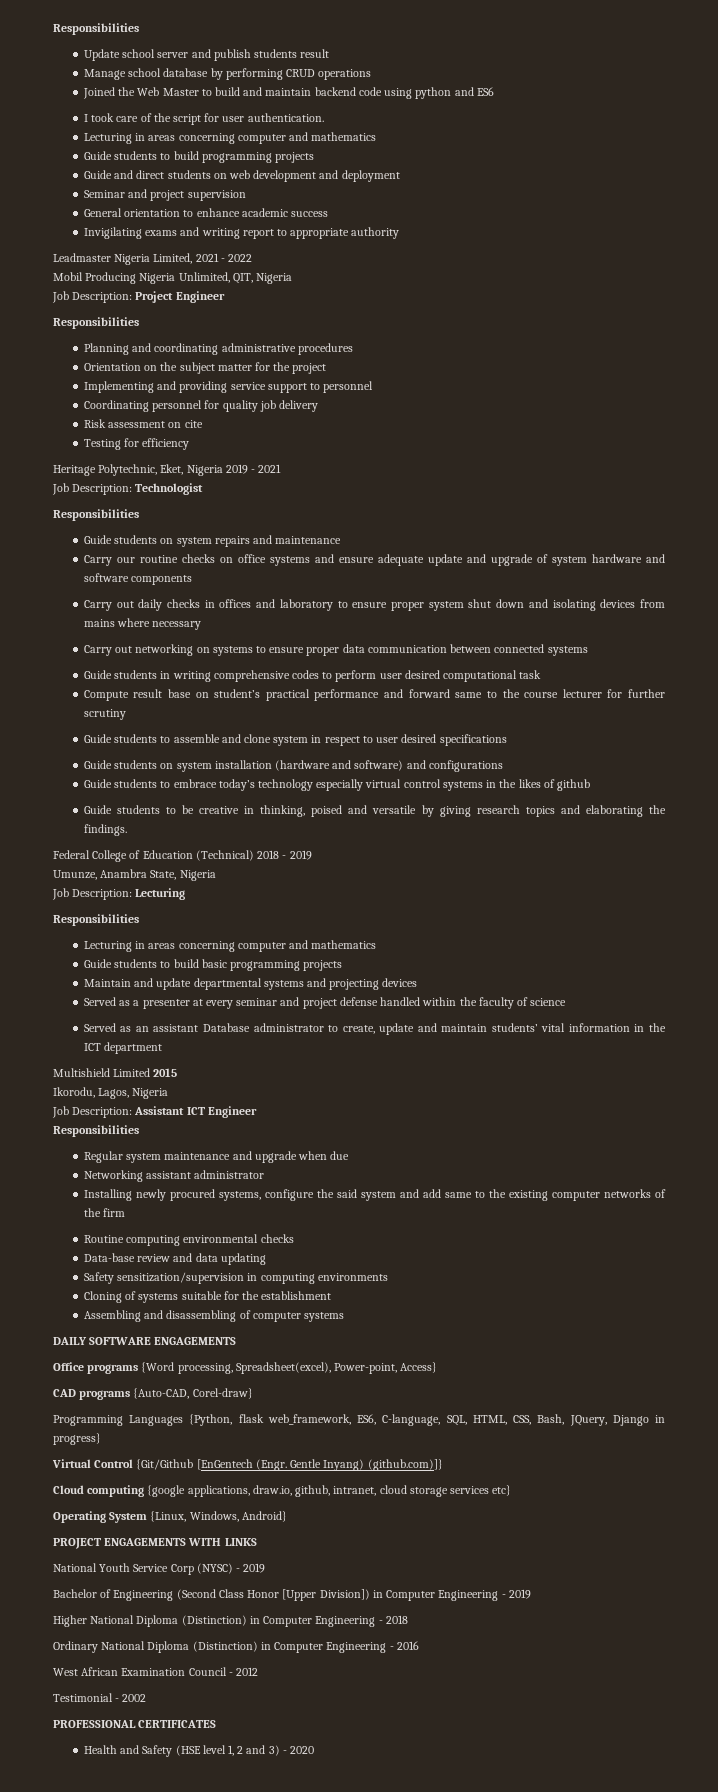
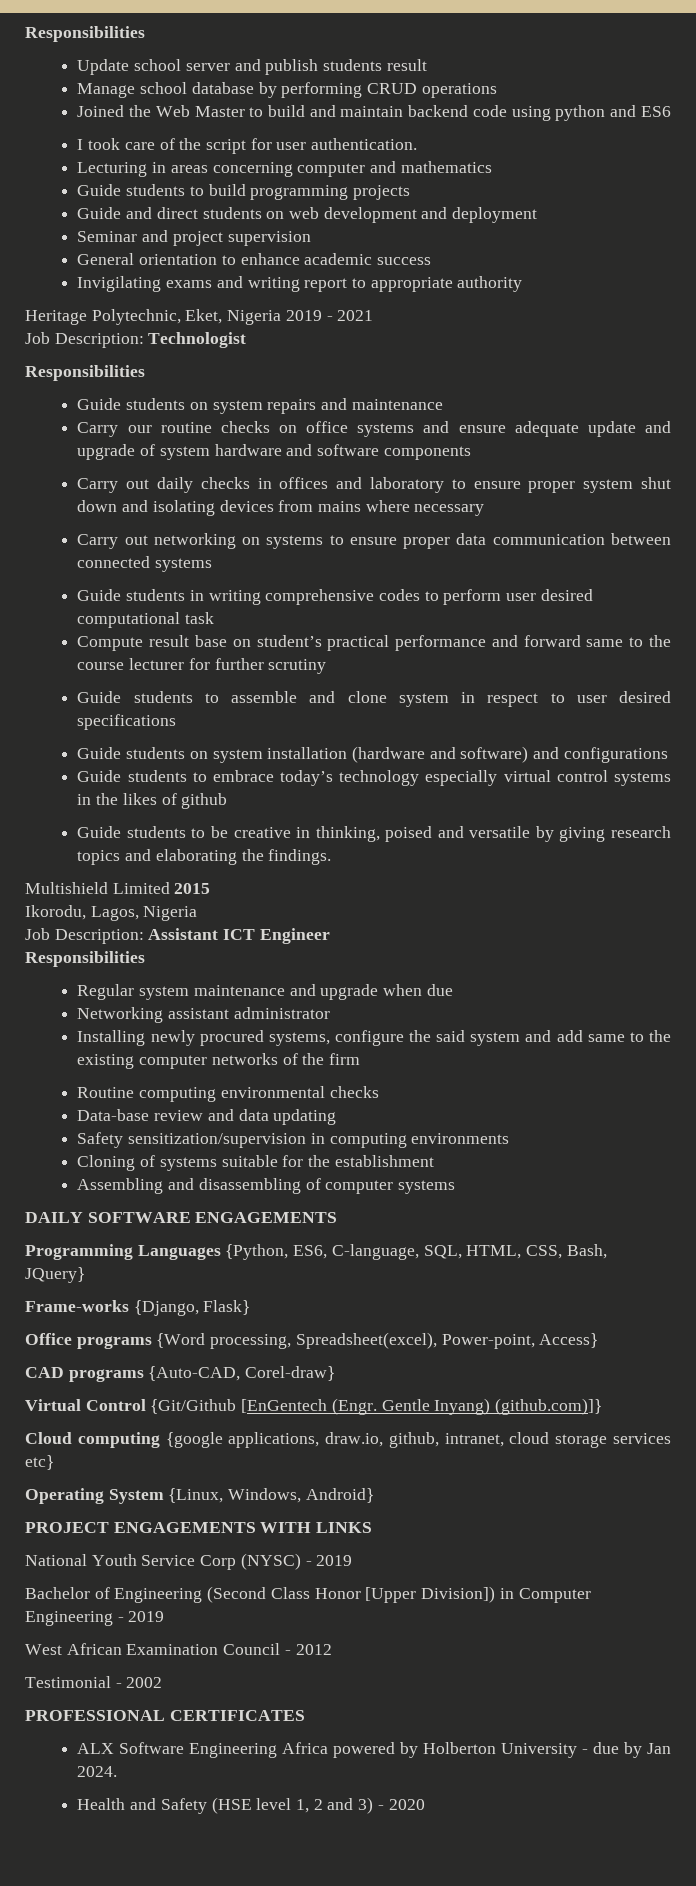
[53,253,253,265] [53,272,293,284] [52,291,225,303] [53,317,139,329] [83,343,353,355] [83,362,327,374] [83,381,374,393] [83,400,319,412] [83,419,203,428] [83,438,190,450] // Leadmaster Nigeria Limited, 2021 - 2022 // Mobil Producing Nigeria Unlimited, QIT, Nigeria // Job Description: Project Engineer // Responsibilities // Planning and coordinating administrative procedures // Orientation on the subject matter for the project // Implementing and providing service support to personnel // Coordinating personnel for quality job delivery // Risk assessment on cite // Testing for efficiency -> (523, 284) none
[53,850,312,862] [53,869,216,881] [52,888,186,900] [53,914,139,926] [83,940,377,952] [83,959,343,971] [83,978,418,990] [83,997,567,1009] [83,1023,667,1035] [83,1042,163,1054] // Federal College of Education (Technical) 2018 - 2019 // Umunze, Anambra State, Nigeria // Job Description: Lecturing // Responsibilities // Lecturing in areas concerning computer and mathematics // Guide students to build basic programming projects // Maintain and update departmental systems and projecting devices // Served as a presenter at every seminar and project defense handled within the faculty of science // Served as an assistant Database administrator to create, update and maintain students’ vital information in the ICT department -> (332, 857) none
(237, 1341) none -> [25,1244,607,1260] [25,1267,85,1283] [25,1300,251,1316] // Programming Languages {Python, ES6, C-language, SQL, HTML, CSS, Bash, JQuery} // Frame-works {Django, Flask}
[53,1414,666,1426] [53,1433,101,1445] // Programming Languages {Python, flask web_framework, ES6, C-language, SQL, HTML, CSS, Bash, JQuery, Django in progress} -> (336, 1373) none
[53,1615,408,1627] [53,1641,419,1653] // Higher National Diploma (Distinction) in Computer Engineering - 2018 // Ordinary National Diploma (Distinction) in Computer Engineering - 2016 -> (165, 1616) none
(217, 1724) none -> [77,1742,671,1758] [77,1766,118,1777] // ALX Software Engineering Africa powered by Holberton University - due by Jan 2024.

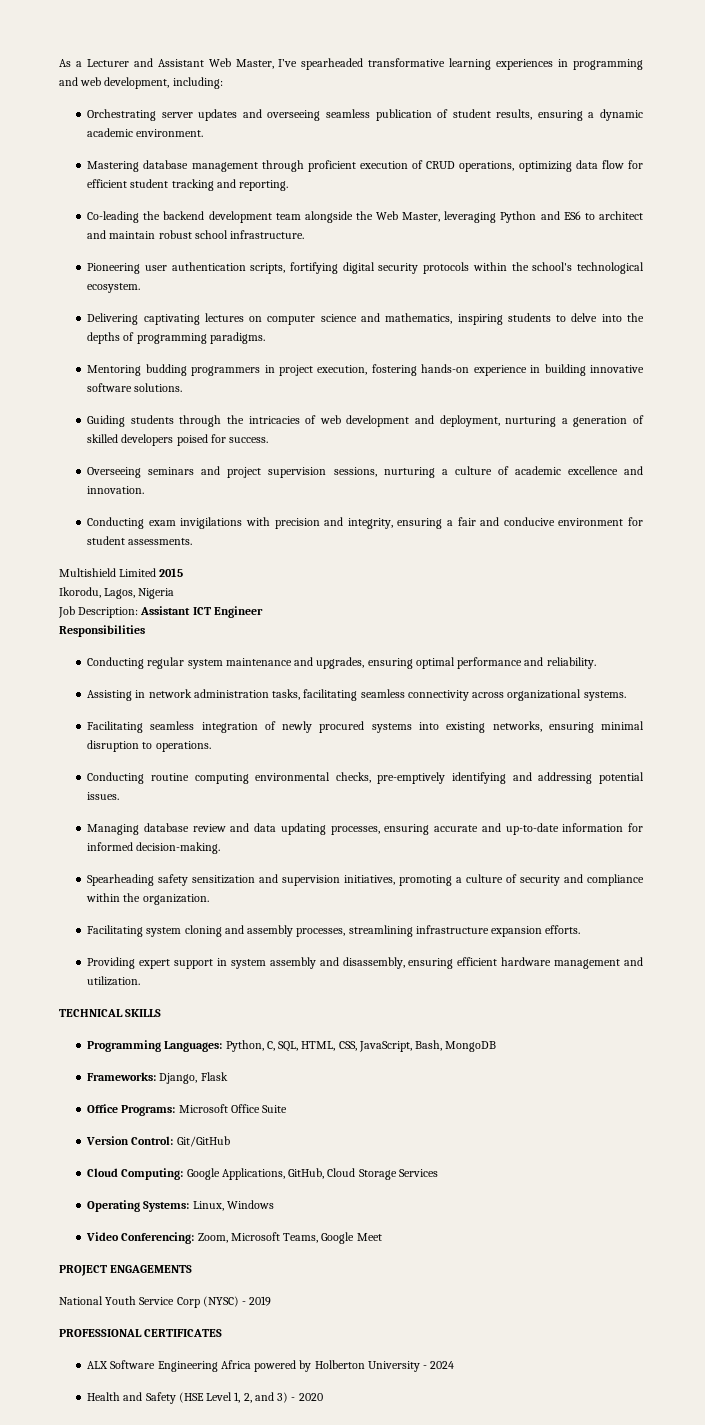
[25,26,145,42] [77,59,427,75] [77,82,497,98] [77,105,671,121] [77,138,418,154] [77,161,492,177] [77,184,411,200] [77,207,538,223] [77,230,311,246] [77,253,432,265] [77,276,523,292] [25,309,374,325] [25,332,247,348] [25,365,145,381] [77,398,443,414] [77,421,671,437] [77,444,471,460] [77,477,671,493] [77,500,485,516] [77,533,671,549] [77,556,213,572] [77,589,593,605] [77,612,215,628] [77,635,672,651] [77,658,327,674] [77,691,671,707] [77,714,177,730] [77,746,668,763] [77,770,672,786] [77,793,228,809] [77,826,671,842] [77,849,332,865] Responsibilities // Update school server and publish students result // Manage school database by performing CRUD operations // Joined the Web Master to build and maintain backend code using python and ES6 // I took care of the script for user authentication. // Lecturing in areas concerning computer and mathematics // Guide students to build programming projects // Guide and direct students on web development and deployment // Seminar and project supervision // General orientation to enhance academic success // Invigilating exams and writing report to appropriate authority // Heritage Polytechnic, Eket, Nigeria 2019 - 2021 // Job Description: Technologist // Responsibilities // Guide students on system repairs and maintenance // Carry our routine checks on office systems and ensure adequate update and upgrade of system hardware and software components // Carry out daily checks in offices and laboratory to ensure proper system shut down and isolating devices from mains where necessary // Carry out networking on systems to ensure proper data communication between connected systems // Guide students in writing comprehensive codes to perform user desired computational task // Compute result base on student’s practical performance and forward same to the course lecturer for further scrutiny // Guide students to assemble and clone system in respect to user desired specifications // Guide students on system installation (hardware and software) and configurations // Guide students to embrace today’s technology especially virtual control systems in the likes of github // Guide students to be creative in thinking, poised and versatile by giving research topics and elaborating the findings. -> [59,58,643,70] [59,77,223,89] [87,109,644,121] [87,128,204,137] [87,160,644,172] [87,179,289,191] [87,211,643,223] [87,230,305,239] [87,262,644,274] [87,283,141,293] [87,313,644,325] [87,332,265,344] [87,364,644,376] [87,383,183,392] [87,415,644,427] [87,434,269,446] [87,466,644,478] [87,486,145,494] [87,517,643,529] [87,536,193,545] As a Lecturer and Assistant Web Master, I’ve spearheaded transformative learning experiences in programming and web development, including: // Orchestrating server updates and overseeing seamless publication of student results, ensuring a dynamic academic environment. // Mastering database management through proficient execution of CRUD operations, optimizing data flow for efficient student tracking and reporting. // Co-leading the backend development team alongside the Web Master, leveraging Python and ES6 to architect and maintain robust school infrastructure. // Pioneering user authentication scripts, fortifying digital security protocols within the school's technological ecosystem. // Delivering captivating lectures on computer science and mathematics, inspiring students to delve into the depths of programming paradigms. // Mentoring budding programmers in project execution, fostering hands-on experience in building innovative software solutions. // Guiding students through the intricacies of web development and deployment, nurturing a generation of skilled developers poised for success. // Overseeing seminars and project supervision sessions, nurturing a culture of academic excellence and innovation. // Conducting exam invigilations with precision and integrity, ensuring a fair and conducive environment for student assessments.
[77,984,135,1000] Regular -> [87,657,185,669] Conducting regular
[320,984,453,1000] [77,1007,330,1023] [77,1030,671,1046] [77,1053,361,1069] [77,1086,379,1102] [77,1109,337,1125] [77,1132,510,1148] [77,1155,434,1171] [77,1178,456,1194] [25,1212,338,1223] [25,1244,607,1260] [25,1267,85,1283] [25,1300,251,1316] [25,1332,599,1349] [25,1366,336,1382] [25,1398,603,1415] [25,1432,671,1448] [25,1455,54,1470] [25,1488,374,1504] upgrade when due // Networking assistant administrator // Installing newly procured systems, configure the said system and add same to the existing computer networks of the firm // Routine computing environmental checks // Data-base review and data updating // Safety sensitization/supervision in computing environments // Cloning of systems suitable for the establishment // Assembling and disassembling of computer systems // DAILY SOFTWARE ENGAGEMENTS // Programming Languages {Python, ES6, C-language, SQL, HTML, CSS, Bash, JQuery} // Frame-works {Django, Flask} // Office programs {Word processing, Spreadsheet(excel), Power-point, Access} // CAD programs {Auto-CAD, Corel-draw} // Virtual Control {Git/Github [EnGentech (Engr. Gentle Inyang) (github.com)]} // Cloud computing {google applications, draw.io, github, intranet, cloud storage services etc} // Operating System {Linux, Windows, Android} -> [316,657,596,669] [87,689,626,701] [87,721,644,733] [87,740,211,752] [87,772,644,784] [87,792,120,800] [87,823,643,835] [87,842,221,854] [87,874,644,886] [86,893,209,905] [87,925,581,937] [87,957,644,969] [87,976,141,986] [59,1009,162,1017] [87,1040,497,1052] [87,1072,228,1084] [87,1104,288,1116] [86,1136,230,1147] [87,1168,438,1180] [87,1200,274,1212] [86,1232,382,1244] upgrades, ensuring optimal performance and reliability. // Assisting in network administration tasks, facilitating seamless connectivity across organizational systems. // Facilitating seamless integration of newly procured systems into existing networks, ensuring minimal disruption to operations. // Conducting routine computing environmental checks, pre-emptively identifying and addressing potential issues. // Managing database review and data updating processes, ensuring accurate and up-to-date information for informed decision-making. // Spearheading safety sensitization and supervision initiatives, promoting a culture of security and compliance within the organization. // Facilitating system cloning and assembly processes, streamlining infrastructure expansion efforts. // Providing expert support in system assembly and disassembly, ensuring efficient hardware management and utilization. // TECHNICAL SKILLS // Programming Languages: Python, C, SQL, HTML, CSS, JavaScript, Bash, MongoDB // Frameworks: Django, Flask // Office Programs: Microsoft Office Suite // Version Control: Git/GitHub // Cloud Computing: Google Applications, GitHub, Cloud Storage Services // Operating Systems: Linux, Windows // Video Conferencing: Zoom, Microsoft Teams, Google Meet
[260,1522,373,1533] WITH LINKS -> (193, 1269) none
[25,1586,591,1603] [25,1611,165,1626] [25,1643,332,1655] [25,1676,163,1688] // Bachelor of Engineering (Second Class Honor [Upper Division]) in Computer Engineering - 2019 // West African Examination Council - 2012 // Testimonial - 2002 -> (272, 1301) none
[593,1742,671,1758] [77,1766,118,1777] due by Jan 2024. -> [430,1361,455,1369] 2024
[256,1798,323,1813] level 1, 2 -> [206,1392,252,1403] Level 1, 2,

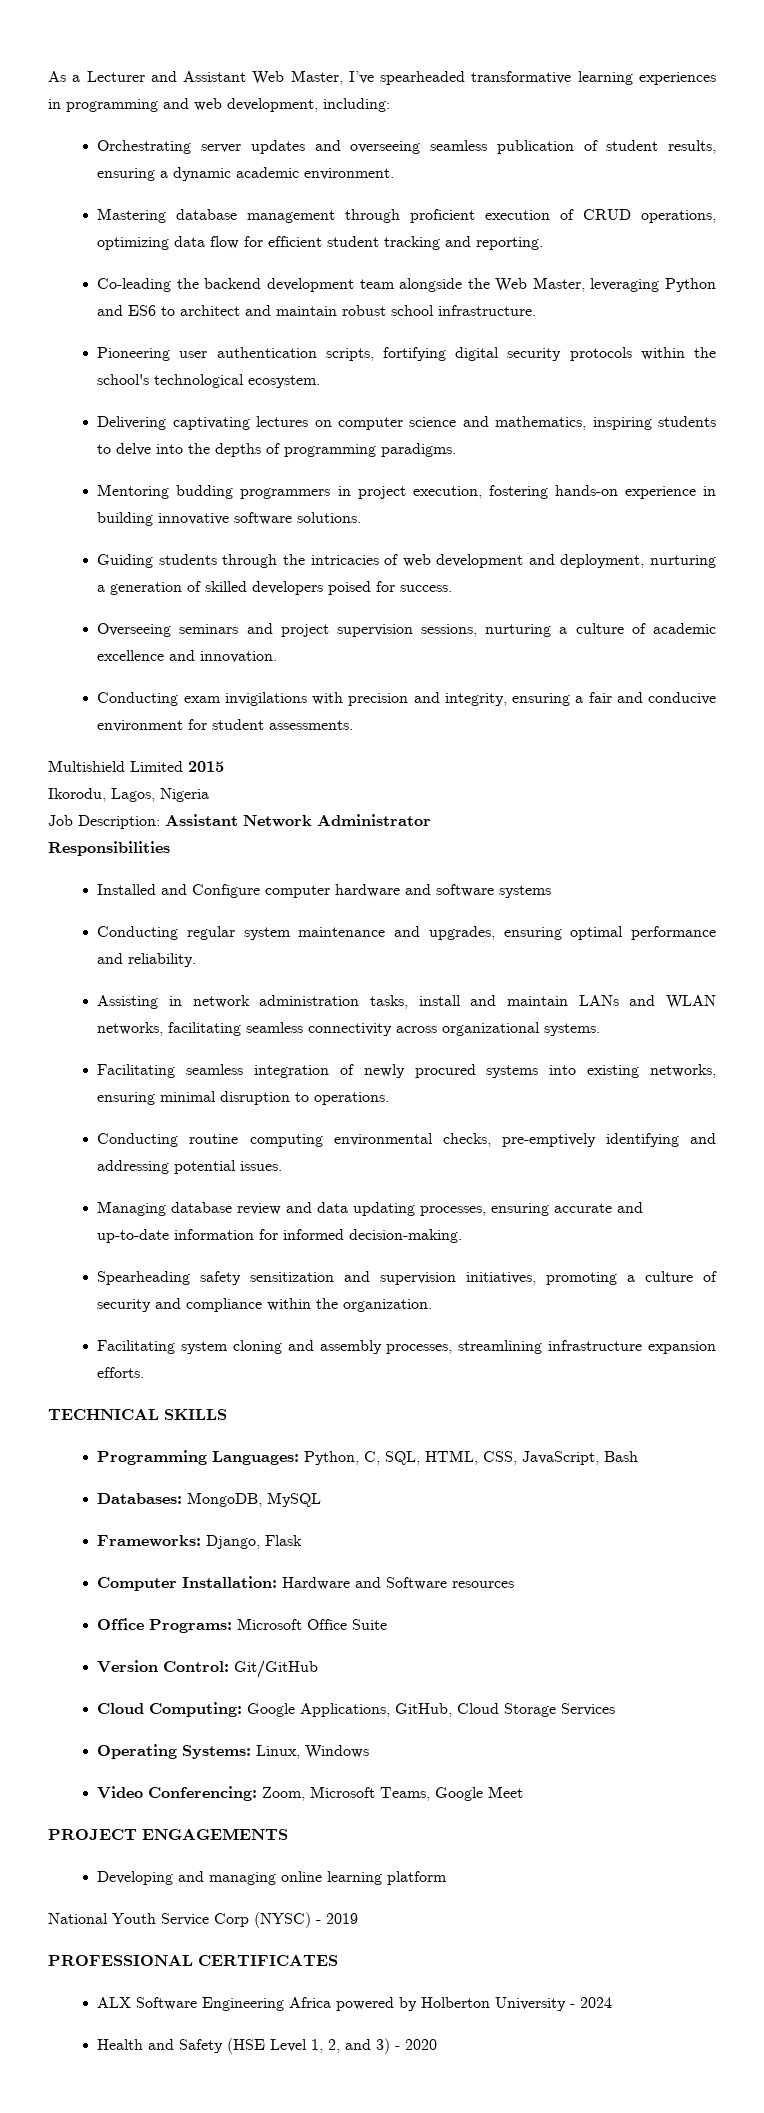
[192,606,263,618] ICT Engineer -> [243,814,431,827] Network Administrator
(145, 631) none -> [97,884,552,898] // Installed and Configure computer hardware and software systems
(301, 694) none -> [418,995,716,1009] [97,1022,164,1036] install and maintain LANs and WLAN networks,
[87,957,644,969] [87,976,141,986] // Providing expert support in system assembly and disassembly, ensuring efficient hardware management and utilization. -> (145, 1372) none
[415,1040,497,1052] Bash, MongoDB -> [604,1451,639,1462] [97,1492,322,1507] Bash // Databases: MongoDB, MySQL
(228, 1076) none -> [97,1576,515,1591] // Computer Installation: Hardware and Software resources
(193, 1269) none -> [97,1871,448,1885] // Developing and managing online learning platform

